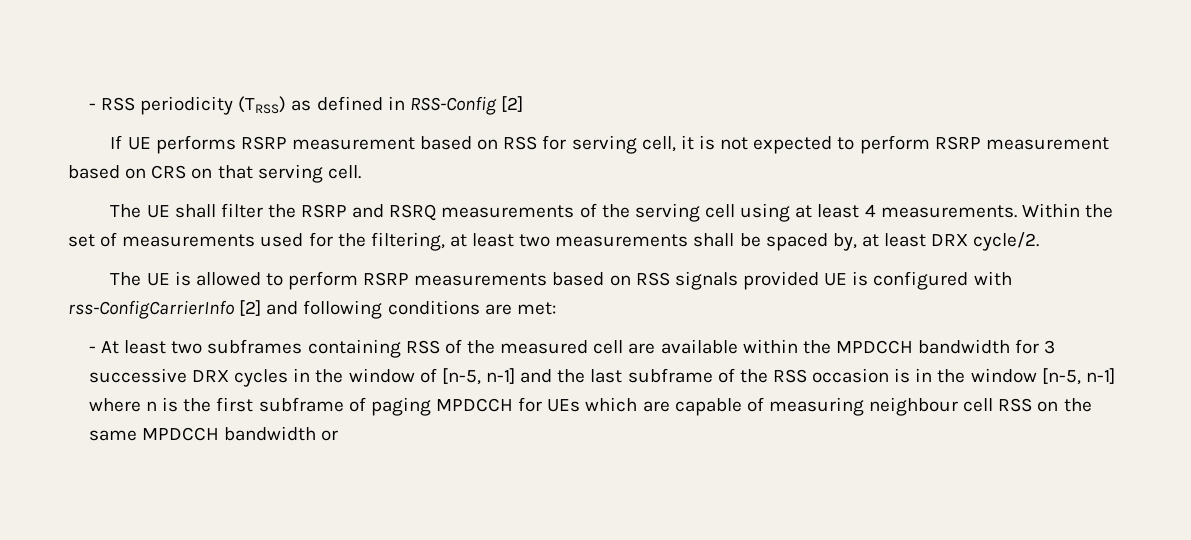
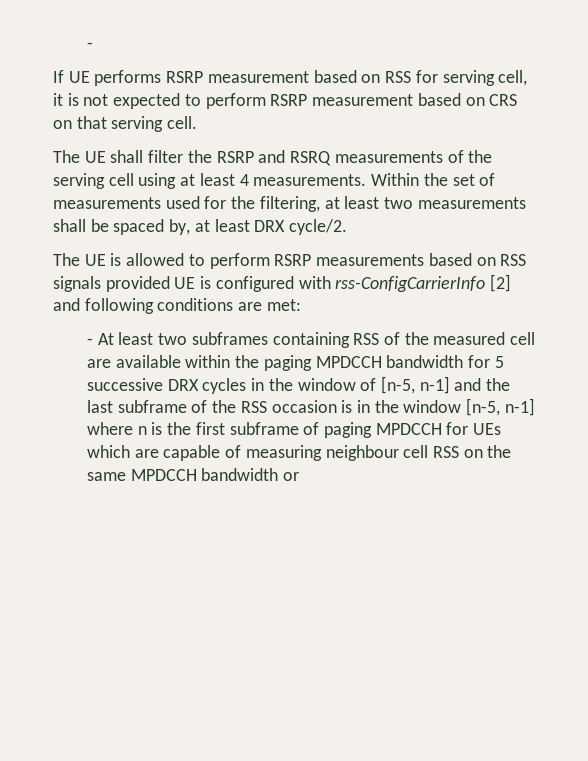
[88,96,524,115] - RSS periodicity (TRSS) as defined in RSS-Config [2] -> [86,42,93,49] -
(831, 347) none -> [263,355,312,371] paging
[1044,340,1056,354] 3 -> [494,356,504,368] 5

